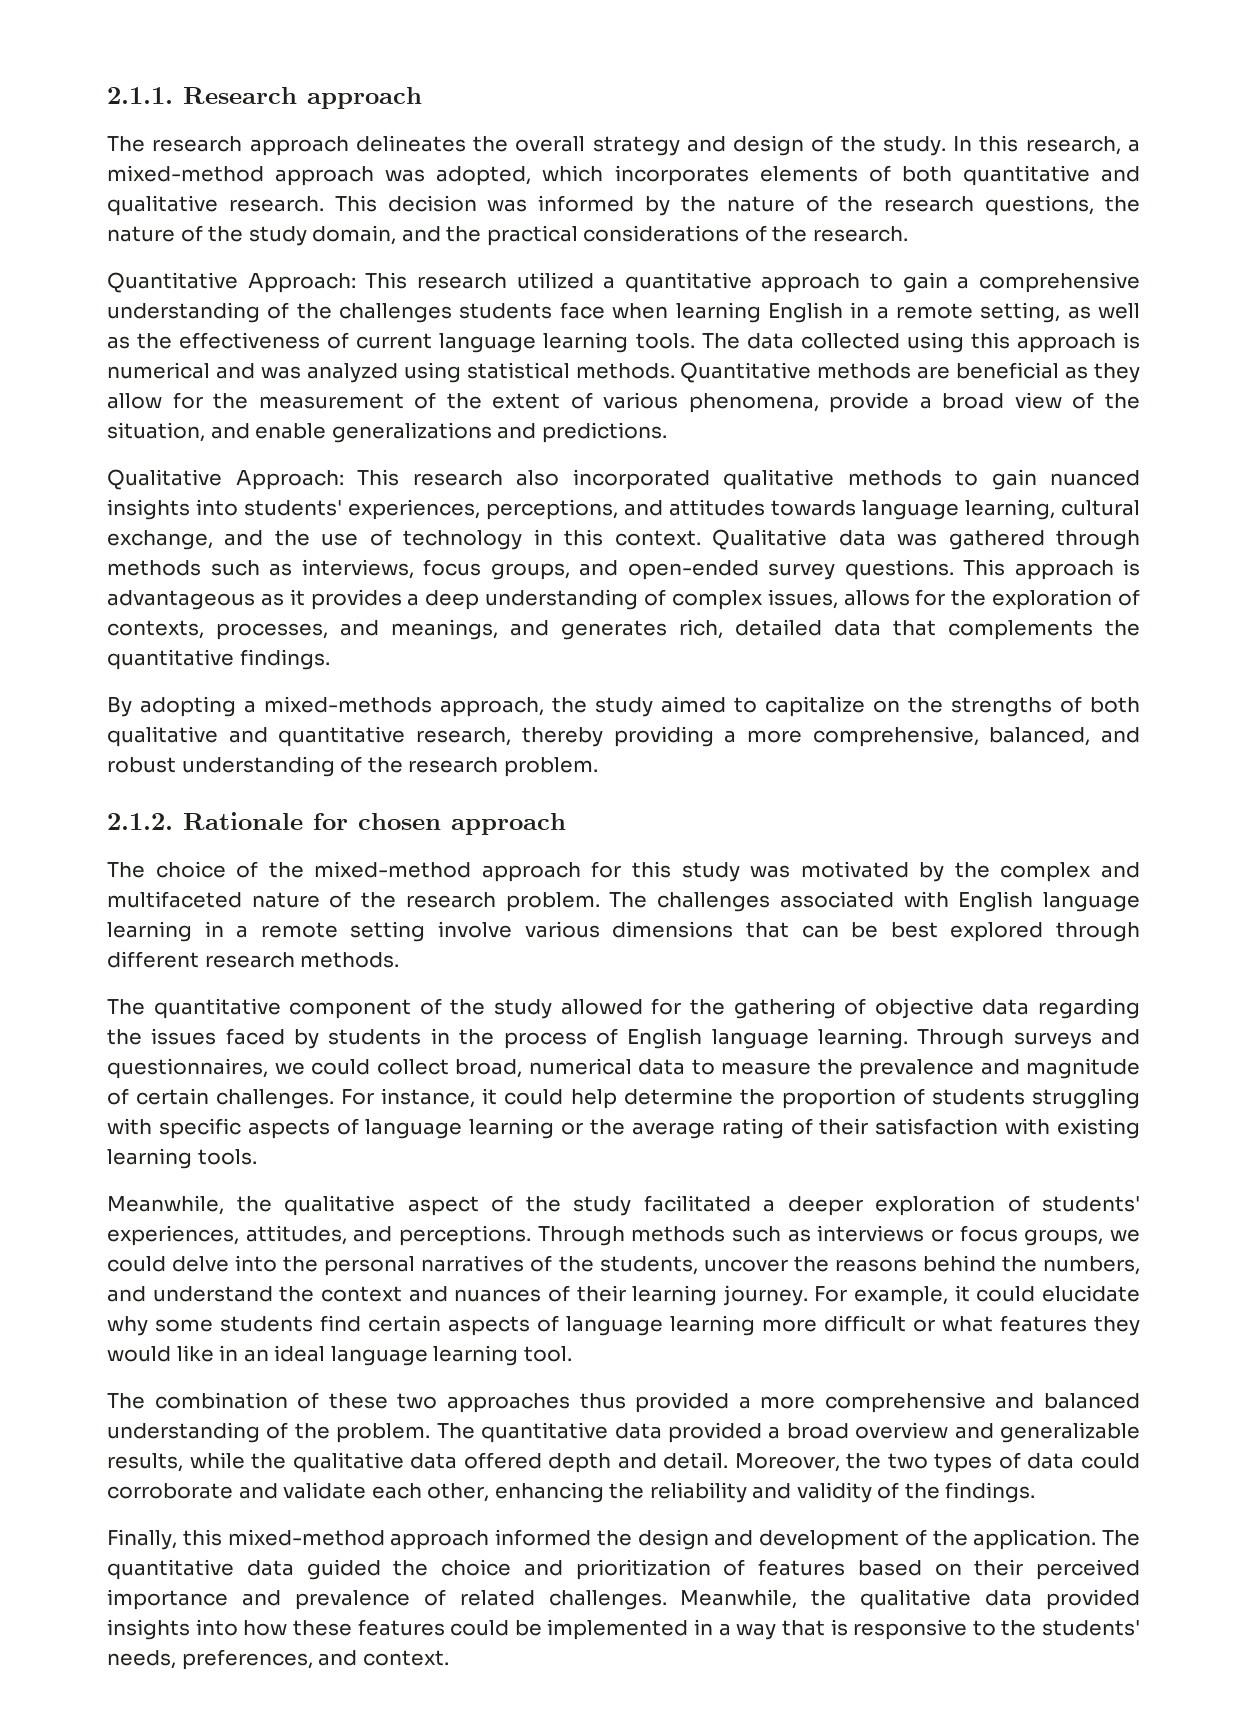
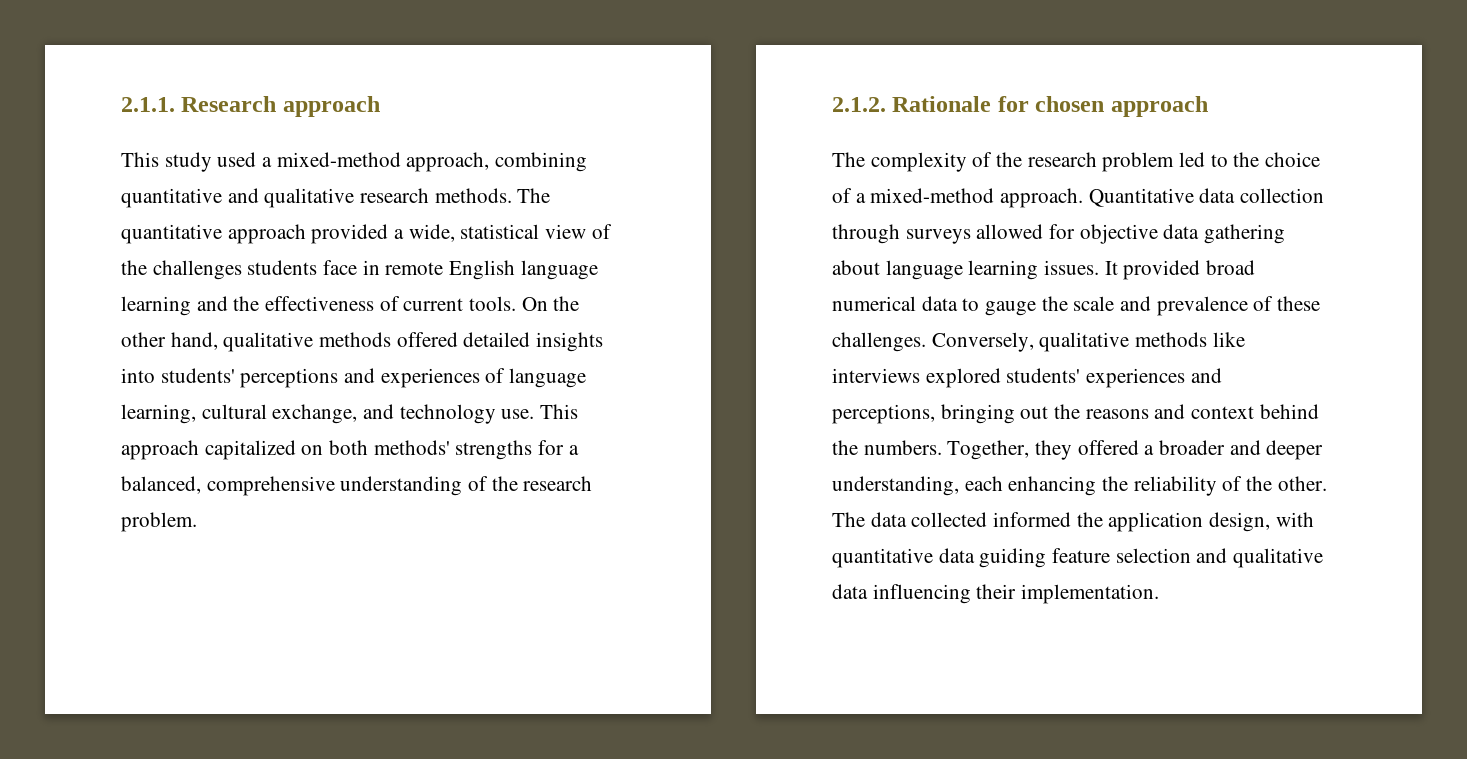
[107,135,1140,156] [107,165,1141,186] [107,195,1140,216] [107,225,908,246] [107,272,1140,293] [107,302,260,323] The research approach delineates the overall strategy and design of the study. In this research, a mixed-method approach was adopted, which incorporates elements of both quantitative and qualitative research. This decision was informed by the nature of the research questions, the nature of the study domain, and the practical considerations of the research. // Quantitative Approach: This research utilized a quantitative approach to gain a comprehensive understanding -> [121,152,588,172] [121,188,551,208] [121,224,587,244] This study used a mixed-method approach, combining quantitative and qualitative research methods. The quantitative approach provided a wide, statistical view
[612,302,1141,323] [107,332,1140,353] [107,362,1140,383] [107,392,1140,413] [107,422,667,443] [107,469,1140,490] [107,499,856,520] when learning English in a remote setting, as well as the effectiveness of current language learning tools. The data collected using this approach is numerical and was analyzed using statistical methods. Quantitative methods are beneficial as they allow for the measurement of the extent of various phenomena, provide a broad view of the situation, and enable generalizations and predictions. // Qualitative Approach: This research also incorporated qualitative methods to gain nuanced insights into students' experiences, perceptions, and attitudes towards -> [362,260,598,280] [121,296,580,316] [121,332,604,352] [121,368,506,388] in remote English language learning and the effectiveness of current tools. On the other hand, qualitative methods offered detailed insights into students' perceptions and experiences of
[274,529,1140,550] [107,559,1140,580] [107,589,1141,610] [107,619,1140,640] [107,649,330,670] [107,696,1140,717] [107,726,1141,747] [107,757,176,773] the use of technology in this context. Qualitative data was gathered through methods such as interviews, focus groups, and open-ended survey questions. This approach is advantageous as it provides a deep understanding of complex issues, allows for the exploration of contexts, processes, and meanings, and generates rich, detailed data that complements the quantitative findings. // By adopting a mixed-methods approach, the study aimed to capitalize on the strengths of both qualitative and quantitative research, thereby providing a more comprehensive, balanced, and robust -> [399,404,579,424] [121,440,579,460] [121,476,335,496] technology use. This approach capitalized on both methods' strengths for a balanced, comprehensive
[155,861,1140,882] [107,891,1140,912] [107,921,1141,942] [107,951,400,968] [107,998,1141,1019] [107,1028,1140,1049] [107,1058,1140,1079] [107,1088,1141,1109] [107,1118,1141,1139] [107,1148,257,1169] [107,1195,1140,1216] [107,1225,1140,1246] [107,1255,1140,1276] [107,1285,1140,1306] [107,1315,1140,1336] [107,1345,572,1366] [107,1392,1141,1413] [107,1422,1140,1443] [107,1452,1140,1473] [107,1482,1036,1503] [107,1529,1140,1550] [107,1559,1140,1580] [107,1589,1140,1610] [107,1619,1140,1640] [107,1649,449,1670] choice of the mixed-method approach for this study was motivated by the complex and multifaceted nature of the research problem. The challenges associated with English language learning in a remote setting involve various dimensions that can be best explored through different research methods. // The quantitative component of the study allowed for the gathering of objective data regarding the issues faced by students in the process of English language learning. Through surveys and questionnaires, we could collect broad, numerical data to measure the prevalence and magnitude of certain challenges. For instance, it could help determine the proportion of students struggling with specific aspects of language learning or the average rating of their satisfaction with existing learning tools. // Meanwhile, the qualitative aspect of the study facilitated a deeper exploration of students' experiences, attitudes, and perceptions. Through methods such as interviews or focus groups, we could delve into the personal narratives of the students, uncover the reasons behind the numbers, and understand the context and nuances of their learning journey. For example, it could elucidate why some students find certain aspects of language learning more difficult or what features they would like in an ideal language learning tool. // The combination of these two approaches thus provided a more comprehensive and balanced understanding of the problem. The quantitative data provided a broad overview and generalizable results, while the qualitative data offered depth and detail. Moreover, the two types of data could corroborate and validate each other, enhancing the reliability and validity of the findings. // Finally, this mixed-method approach informed the design and development of the application. The quantitative data guided the choice and prioritization of features based on their perceived importance and prevalence of related challenges. Meanwhile, the qualitative data provided insights into how these features could be implemented in a way that is responsive to the students' needs, preferences, and context. -> [870,152,1321,172] [832,188,1325,208] [832,224,1286,244] [832,260,1256,280] [832,296,1321,316] [832,332,1245,352] [832,368,1222,388] [832,404,1319,424] [832,440,1324,460] [832,476,1327,496] [832,512,1314,532] [832,548,1324,568] [832,584,1160,604] complexity of the research problem led to the choice of a mixed-method approach. Quantitative data collection through surveys allowed for objective data gathering about language learning issues. It provided broad numerical data to gauge the scale and prevalence of these challenges. Conversely, qualitative methods like interviews explored students' experiences and perceptions, bringing out the reasons and context behind the numbers. Together, they offered a broader and deeper understanding, each enhancing the reliability of the other. The data collected informed the application design, with quantitative data guiding feature selection and qualitative data influencing their implementation.

